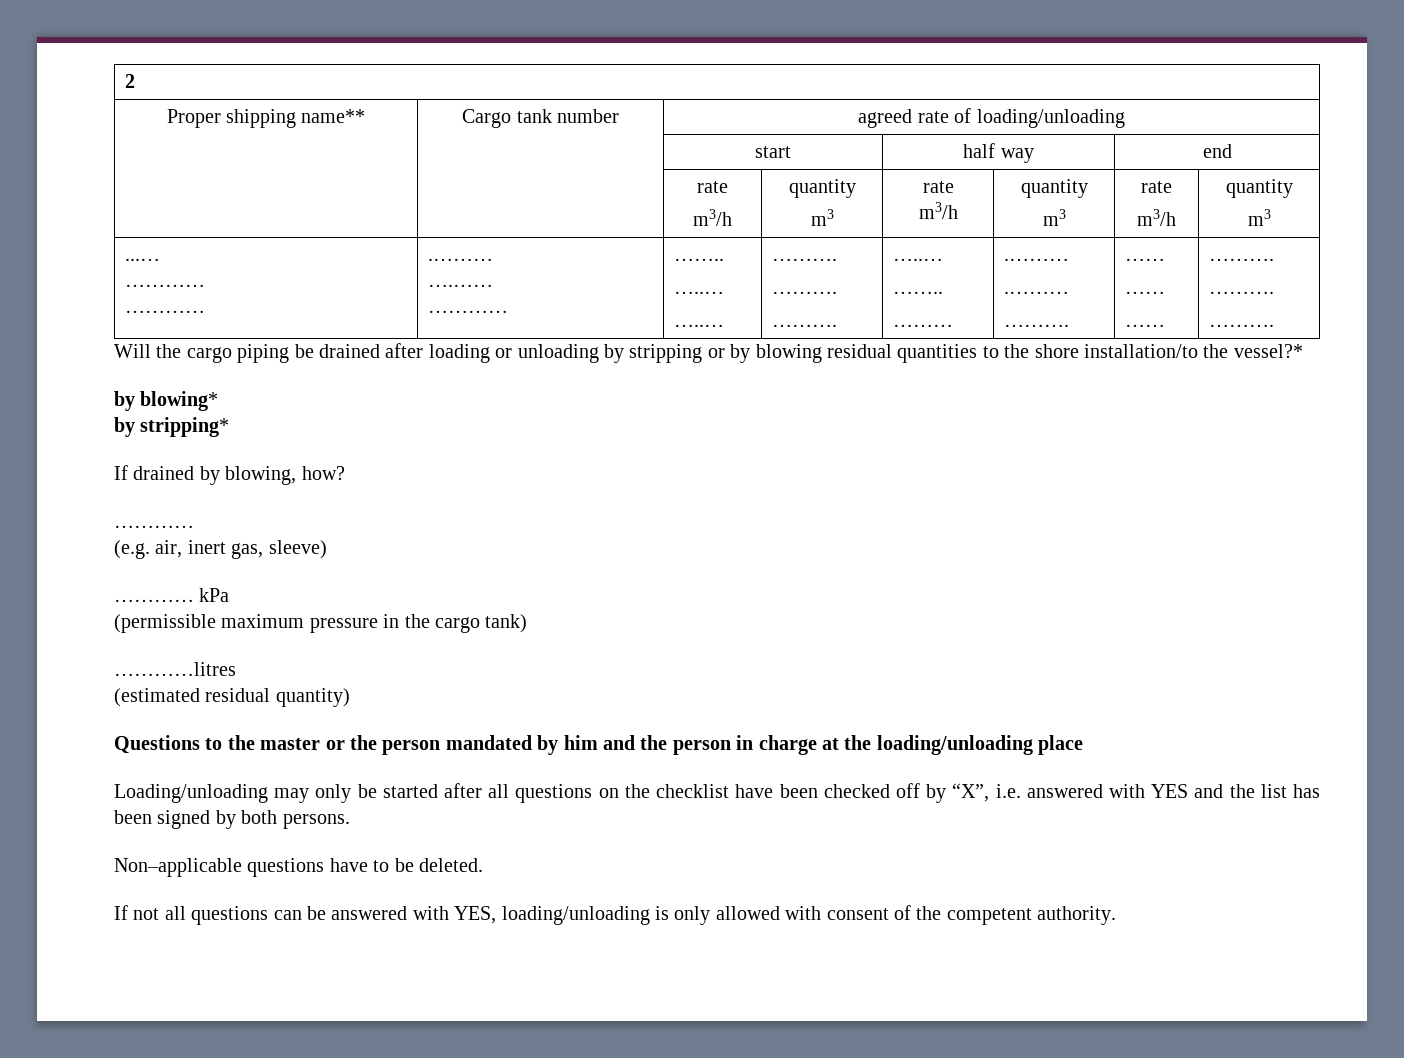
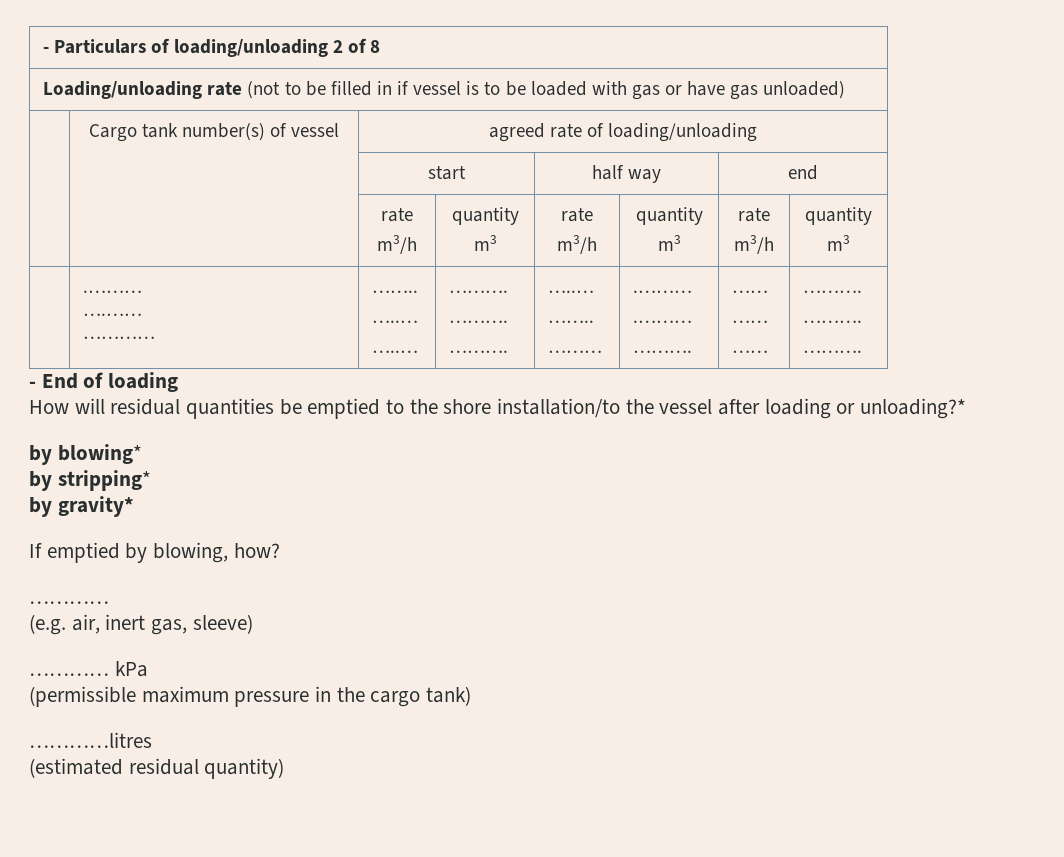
[124,74,135,88] [166,109,366,128] 2 // Proper shipping name** -> [43,38,380,57] [43,81,846,100] - Particulars of loading/unloading 2 of 8 // Loading/unloading rate (not to be filled in if vessel is to be loaded with gas or have gas unloaded) //
[556,109,619,123] number -> [182,123,340,141] number(s) of vessel
[124,258,160,261] [124,284,205,287] [124,310,205,313] ...… // ………… // ………… -> (850, 243) none
[114,343,978,363] Will the cargo piping be drained after loading or unloading by stripping or by blowing residual quantities -> [29,372,179,392] [29,398,381,419] - End of loading // How will residual quantities be emptied
[1233,344,1303,358] vessel?* -> [659,398,967,419] vessel after loading or unloading?*
[114,465,195,480] // If drained -> [29,496,134,517] [29,542,120,563] // by gravity* // If emptied
[114,735,1084,755] [114,783,1320,803] [114,810,350,829] [114,858,483,877] [114,905,1117,925] // Questions to the master or the person mandated by him and the person in charge at the loading/unloading place // Loading/unloading may only be started after all questions on the checklist have been checked off by “X”, i.e. answered with YES and the list has been signed by both persons. // Non–applicable questions have to be deleted. // If not all questions can be answered with YES, loading/unloading is only allowed with consent of the competent authority. -> (285, 768) none

